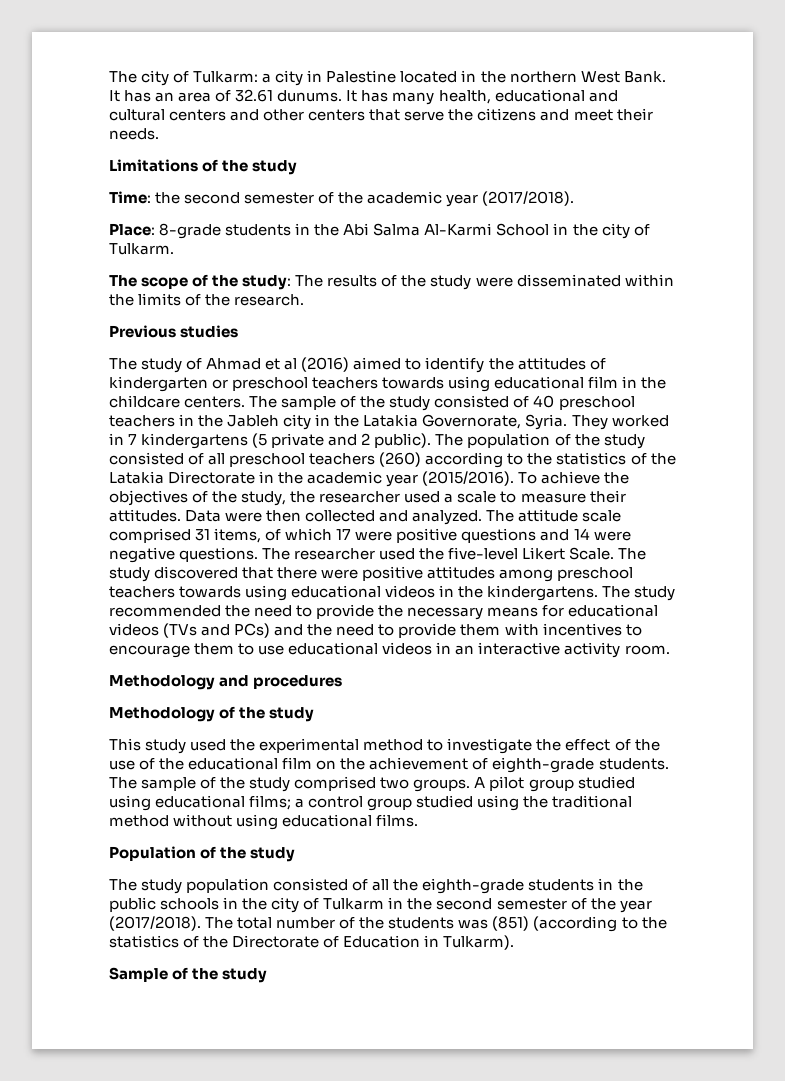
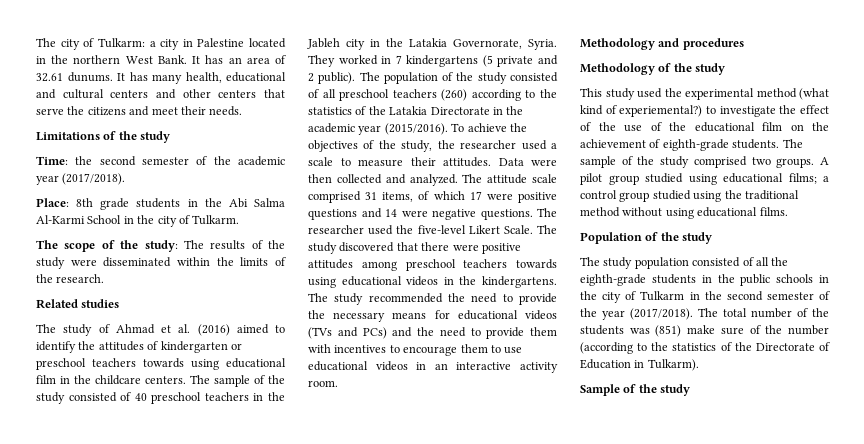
[159,223,222,239] 8-grade -> [76,198,130,210] 8th grade
[109,325,176,338] Previous -> [36,299,78,309] Related
[284,358,298,370] al -> [178,324,191,333] al.
(424, 745) none -> [799,88,829,100] [580,105,703,117] (what kind of experiemental?)
(530, 923) none -> [687,325,829,335] make sure of the number

